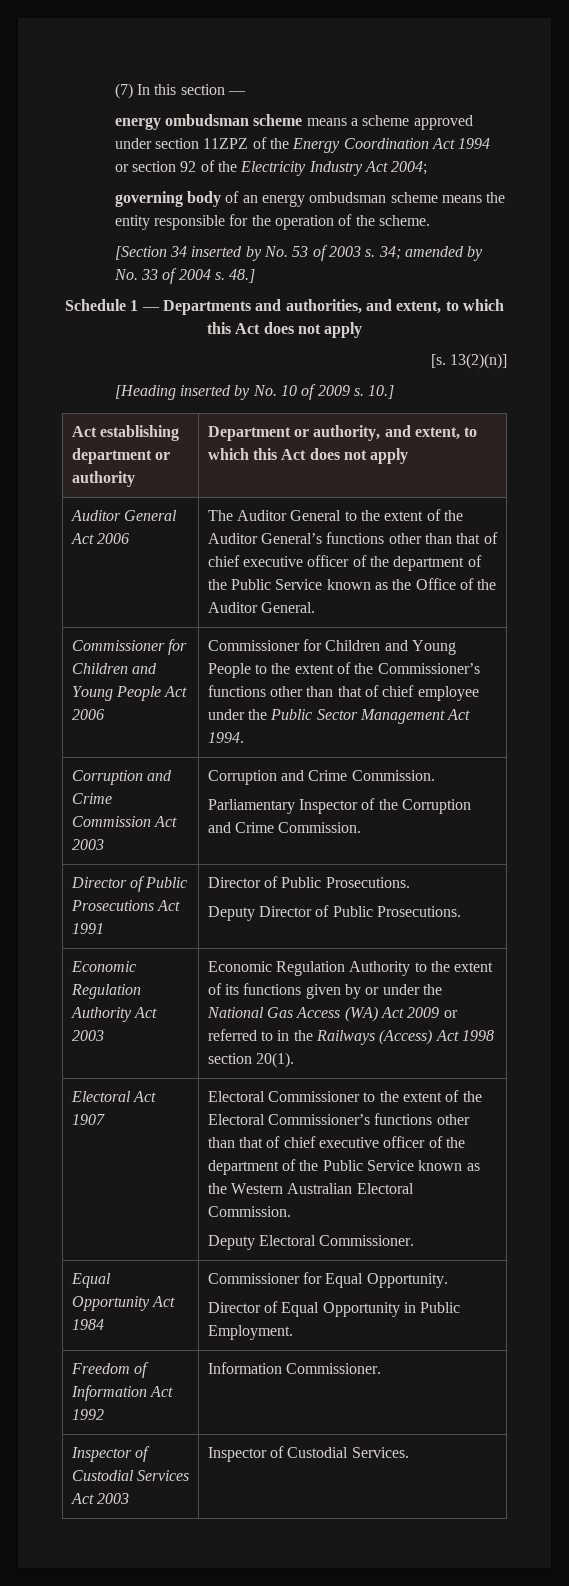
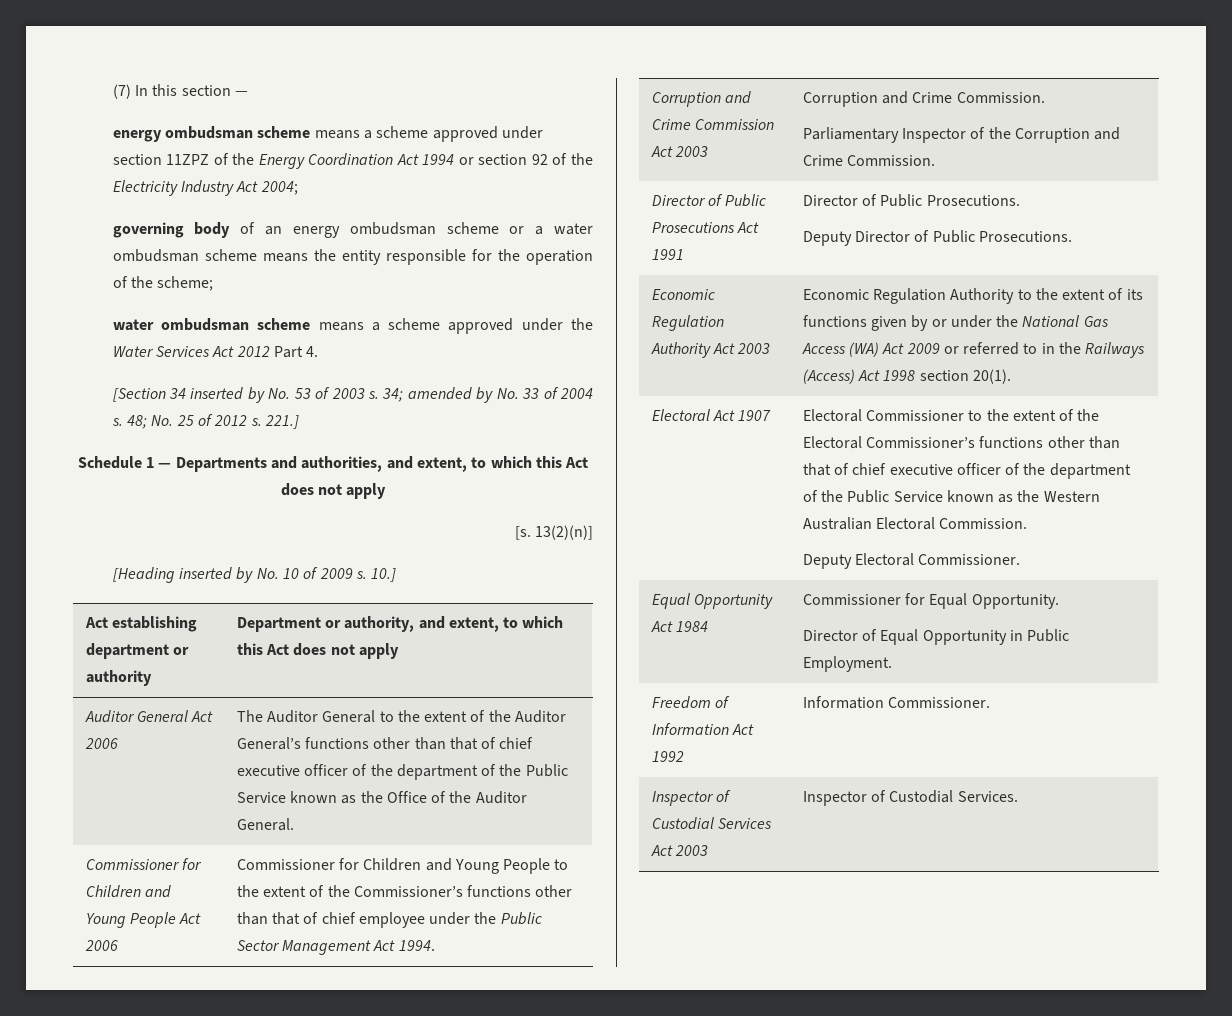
(438, 197) none -> [509,223,593,235] [112,249,257,262] or a water ombudsman scheme
[378,215,430,226] scheme. -> [157,276,214,291] [112,318,594,334] [112,346,319,358] scheme; // water ombudsman scheme means a scheme approved under the Water Services Act 2012 Part 4.
[229,269,256,283] 48.] -> [126,414,299,429] 48; No. 25 of 2012 s. 221.]

